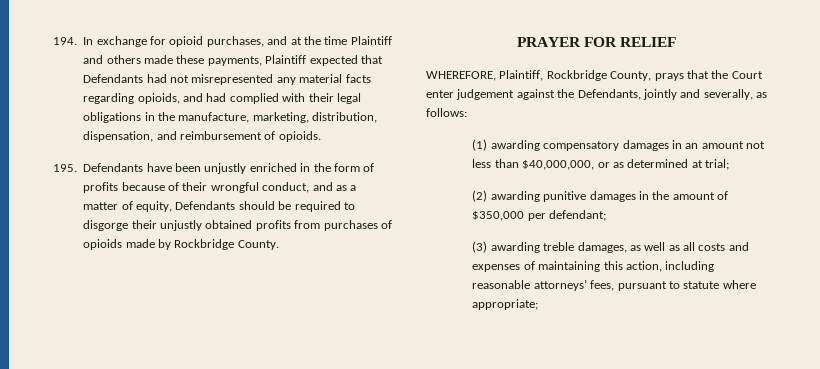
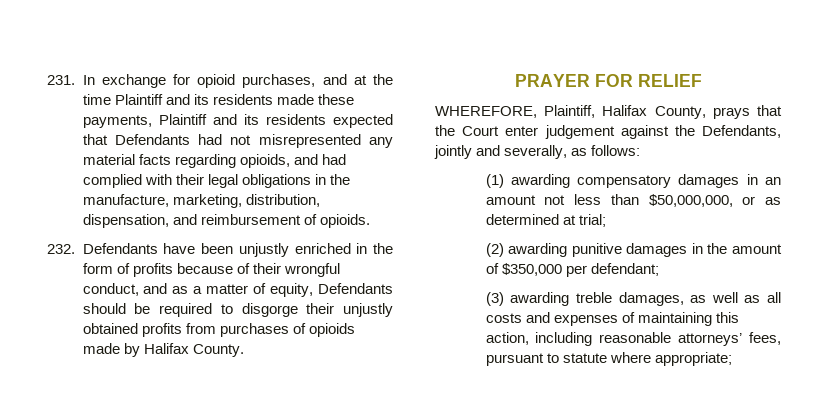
[53,37,77,45] 194. -> [47,75,75,85] 231.
[106,55,141,64] others -> [193,94,273,105] its residents
(307, 59) none -> [212,114,326,125] and its residents
[53,164,77,172] 195. -> [47,244,75,254] 232.
[174,239,235,250] Rockbridge -> [143,343,189,354] Halifax
[546,70,607,81] Rockbridge -> [602,105,648,116] Halifax
[522,160,595,170] $40,000,000, -> [648,194,733,207] $50,000,000,

